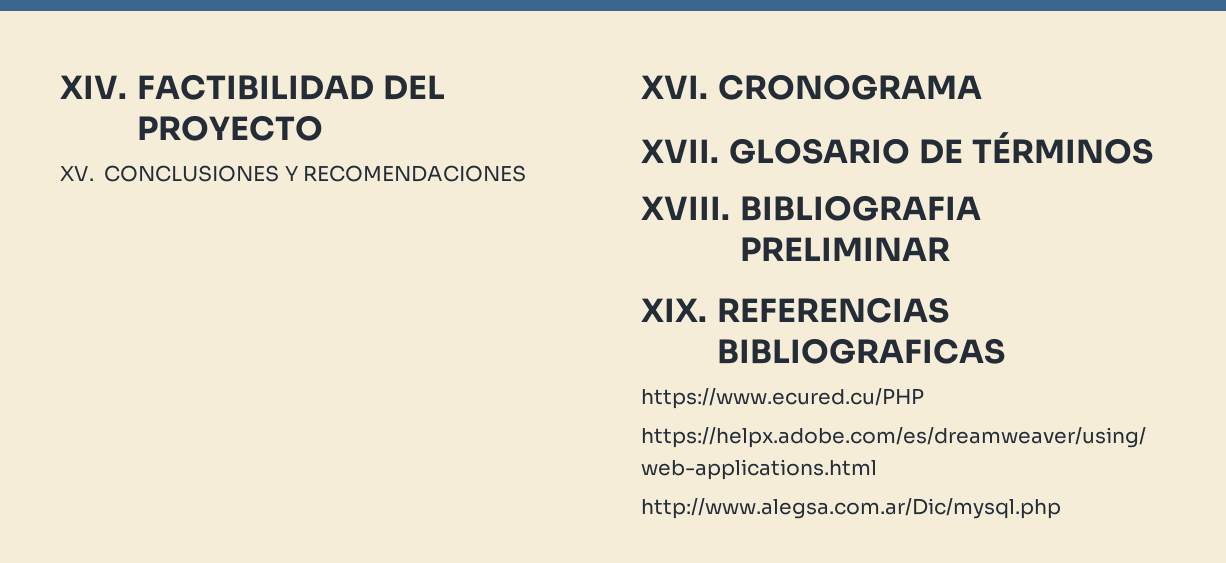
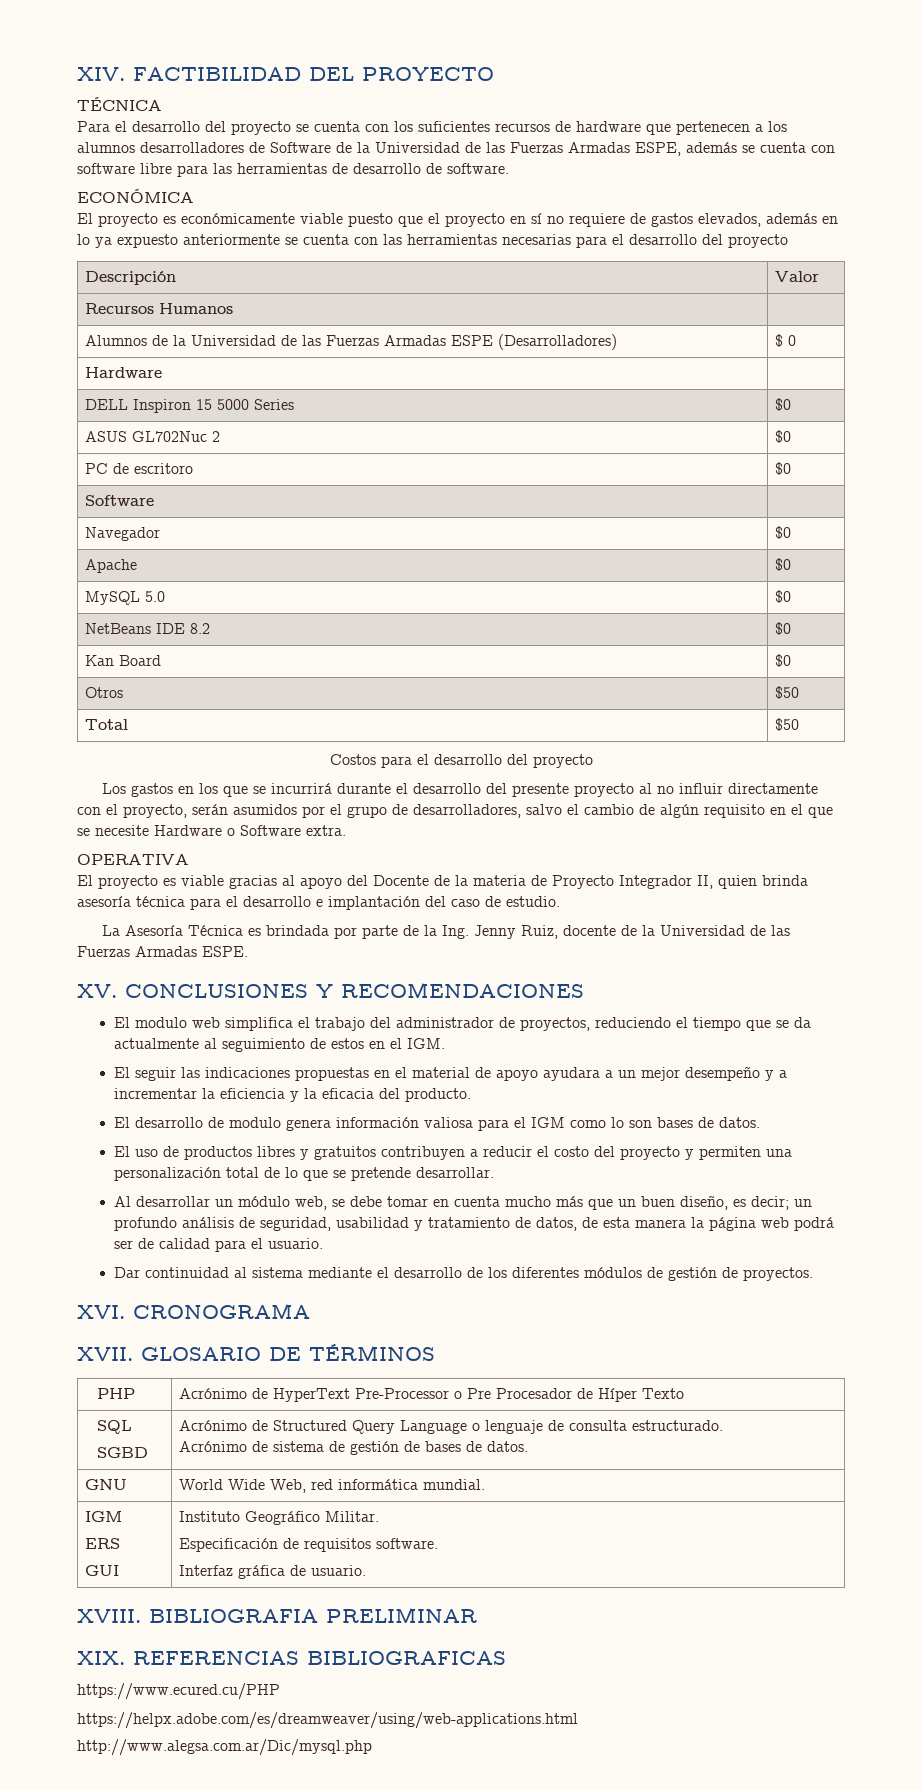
[60,165,527,182] XV. CONCLUSIONES Y RECOMENDACIONES -> [77,97,162,111] [77,121,787,135] [77,142,835,156] [77,163,509,177] [77,189,194,203] [77,213,838,227] [77,234,788,248] [84,271,176,285] [774,271,819,282] [84,303,233,314] [84,334,617,350] [774,334,796,347] [84,367,162,378] [84,399,294,413] [774,398,791,411] [84,431,220,442] [774,430,791,443] [84,463,193,474] [774,462,791,475] [84,495,154,506] [84,527,160,541] [774,526,791,539] [84,559,137,573] [774,558,791,571] [84,591,165,605] [774,590,791,603] [84,623,210,634] [774,622,791,635] [84,655,161,666] [774,654,791,667] [84,687,123,698] [774,686,799,699] [84,719,128,730] [774,718,799,731] [329,754,593,768] [101,783,818,797] [77,804,833,818] [77,825,346,836] [77,854,189,865] [77,875,808,889] [77,896,560,910] [101,925,790,939] [77,946,248,957] [77,982,584,998] [114,1017,812,1031] [114,1038,446,1052] [114,1066,788,1081] [114,1088,472,1102] [114,1117,761,1131] [114,1146,793,1160] [114,1167,495,1181] [114,1195,813,1210] [114,1217,835,1231] [114,1238,324,1252] [114,1267,814,1281] TÉCNICA // Para el desarrollo del proyecto se cuenta con los suficientes recursos de hardware que pertenecen a los alumnos desarrolladores de Software de la Universidad de las Fuerzas Armadas ESPE, además se cuenta con software libre para las herramientas de desarrollo de software. // ECONÓMICA // El proyecto es económicamente viable puesto que el proyecto en sí no requiere de gastos elevados, además en lo ya expuesto anteriormente se cuenta con las herramientas necesarias para el desarrollo del proyecto // Descripción | Valor // Recursos Humanos | // Alumnos de la Universidad de las Fuerzas Armadas ESPE (Desarrolladores) | $ 0 // Hardware | // DELL Inspiron 15 5000 Series | $0 // ASUS GL702Nuc 2 | $0 // PC de escritoro | $0 // Software | // Navegador | $0 // Apache | $0 // MySQL 5.0 | $0 // NetBeans IDE 8.2 | $0 // Kan Board | $0 // Otros | $50 // Total | $50 // Costos para el desarrollo del proyecto // Los gastos en los que se incurrirá durante el desarrollo del presente proyecto al no influir directamente con el proyecto, serán asumidos por el grupo de desarrolladores, salvo el cambio de algún requisito en el que se necesite Hardware o Software extra. // OPERATIVA // El proyecto es viable gracias al apoyo del Docente de la materia de Proyecto Integrador II, quien brinda asesoría técnica para el desarrollo e implantación del caso de estudio. // La Asesoría Técnica es brindada por parte de la Ing. Jenny Ruiz, docente de la Universidad de las Fuerzas Armadas ESPE. // XV. CONCLUSIONES Y RECOMENDACIONES // El modulo web simplifica el trabajo del administrador de proyectos, reduciendo el tiempo que se da actualmente al seguimiento de estos en el IGM. // El seguir las indicaciones propuestas en el material de apoyo ayudara a un mejor desempeño y a incrementar la eficiencia y la eficacia del producto. // El desarrollo de modulo genera información valiosa para el IGM como lo son bases de datos. // El uso de productos libres y gratuitos contribuyen a reducir el costo del proyecto y permiten una personalización total de lo que se pretende desarrollar. // Al desarrollar un módulo web, se debe tomar en cuenta mucho más que un buen diseño, es decir; un profundo análisis de seguridad, usabilidad y tratamiento de datos, de esta manera la página web podrá ser de calidad para el usuario. // Dar continuidad al sistema mediante el desarrollo de los diferentes módulos de gestión de proyectos.
(1153, 148) none -> [96,1388,135,1399] [178,1388,684,1402] [96,1420,132,1434] [96,1447,148,1458] [178,1420,723,1434] [178,1441,528,1455] [84,1479,127,1490] [178,1479,485,1493] [84,1511,122,1522] [84,1538,120,1549] [84,1565,119,1576] [178,1511,379,1525] [178,1538,438,1552] [178,1565,366,1579] // PHP | Acrónimo de HyperText Pre-Processor o Pre Procesador de Híper Texto // SQL // SGBD | Acrónimo de Structured Query Language o lenguaje de consulta estructurado. // Acrónimo de sistema de gestión de bases de datos. // GNU | World Wide Web, red informática mundial. // IGM // ERS // GUI | Instituto Geográfico Militar. // Especificación de requisitos software. // Interfaz gráfica de usuario.

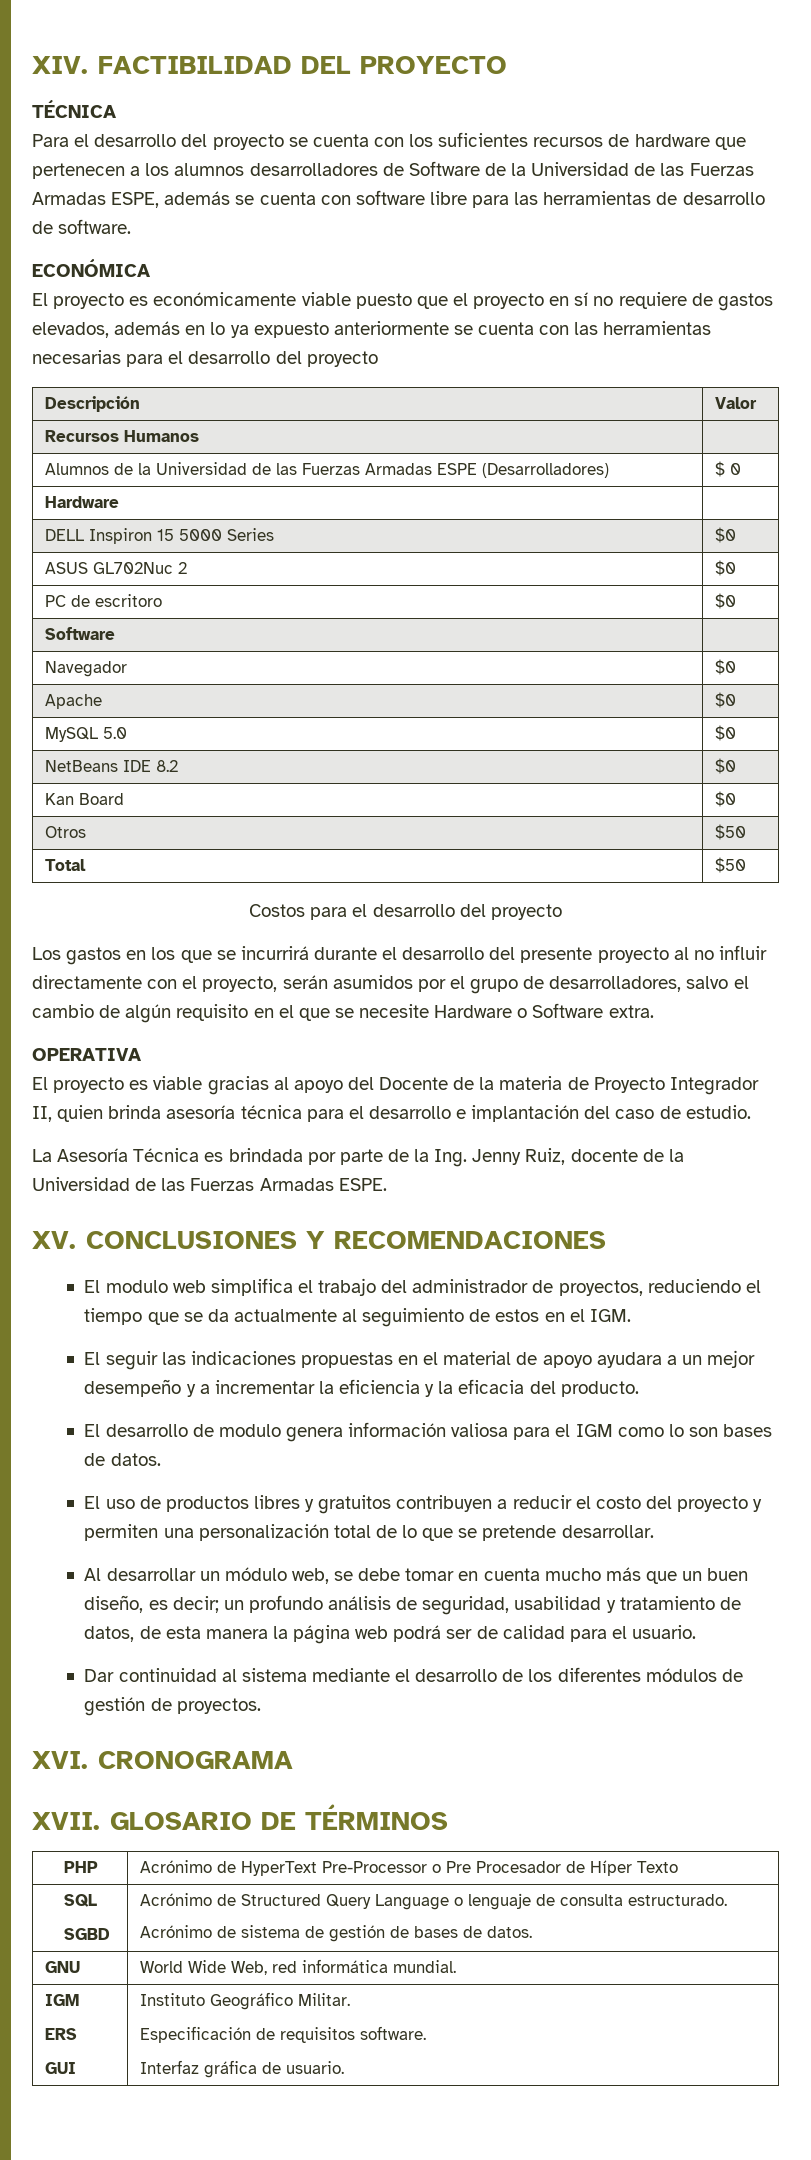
[77,1607,477,1623] [77,1651,506,1665] [77,1683,280,1700] [77,1712,578,1729] [77,1739,372,1756] // XVIII. BIBLIOGRAFIA PRELIMINAR // XIX. REFERENCIAS BIBLIOGRAFICAS // https://www.ecured.cu/PHP // https://helpx.adobe.com/es/dreamweaver/using/web-applications.html // http://www.alegsa.com.ar/Dic/mysql.php -> (344, 2067) none

